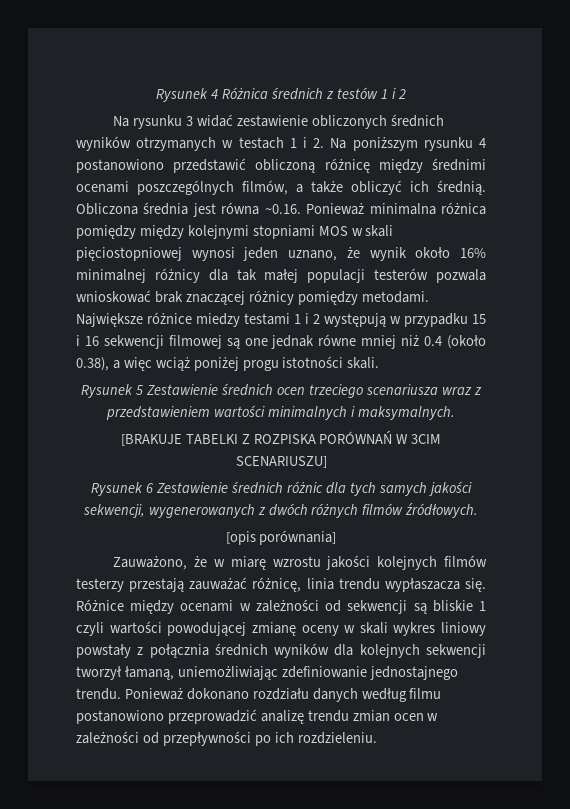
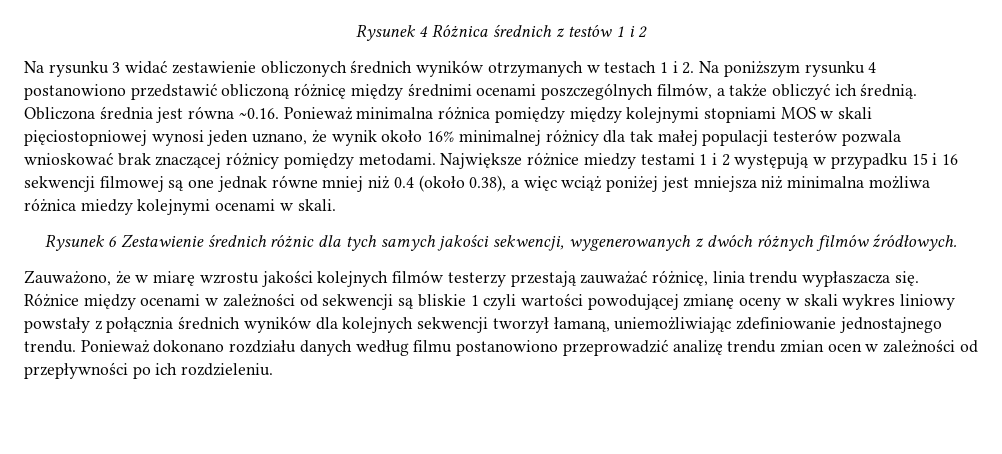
[242,356,380,371] [81,383,482,398] [106,405,455,420] [120,431,442,446] [235,456,327,468] progu istotności skali. // Rysunek 5 Zestawienie średnich ocen trzeciego scenariusza wraz z przedstawieniem wartości minimalnych i maksymalnych. // [BRAKUJE TABELKI Z ROZPISKA PORÓWNAŃ W 3CIM SCENARIUSZU] -> [661,176,930,192] [24,198,336,215] jest mniejsza niż minimalna możliwa różnica miedzy kolejnymi ocenami w skali.
[225,530,337,545] // [opis porównania] -> (958, 242) none

